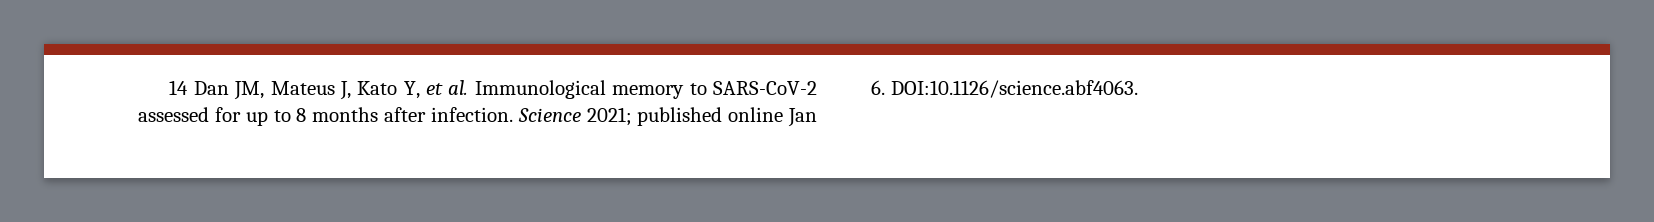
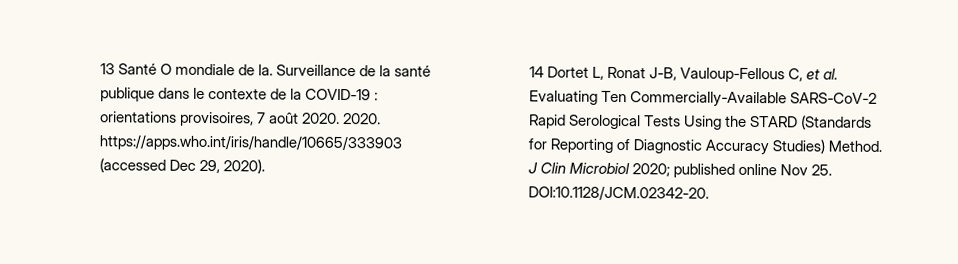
[169,80,818,100] [138,107,817,127] [871,80,1138,98] 14 Dan JM, Mateus J, Kato Y, et al. Immunological memory to SARS-CoV-2 assessed for up to 8 months after infection. Science 2021; published online Jan 6. DOI:10.1126/science.abf4063. -> [99,63,432,77] [99,87,379,102] [99,111,381,127] [98,134,402,152] [98,158,265,174] [528,66,839,83] [528,90,877,108] [528,114,873,130] [527,138,883,156] [527,162,833,178] [527,185,709,201] 13 Santé O mondiale de la. Surveillance de la santé publique dans le contexte de la COVID-19 : orientations provisoires, 7 août 2020. 2020. https://apps.who.int/iris/handle/10665/333903 (accessed Dec 29, 2020). // 14 Dortet L, Ronat J-B, Vauloup-Fellous C, et al. Evaluating Ten Commercially-Available SARS-CoV-2 Rapid Serological Tests Using the STARD (Standards for Reporting of Diagnostic Accuracy Studies) Method. J Clin Microbiol 2020; published online Nov 25. DOI:10.1128/JCM.02342-20.

